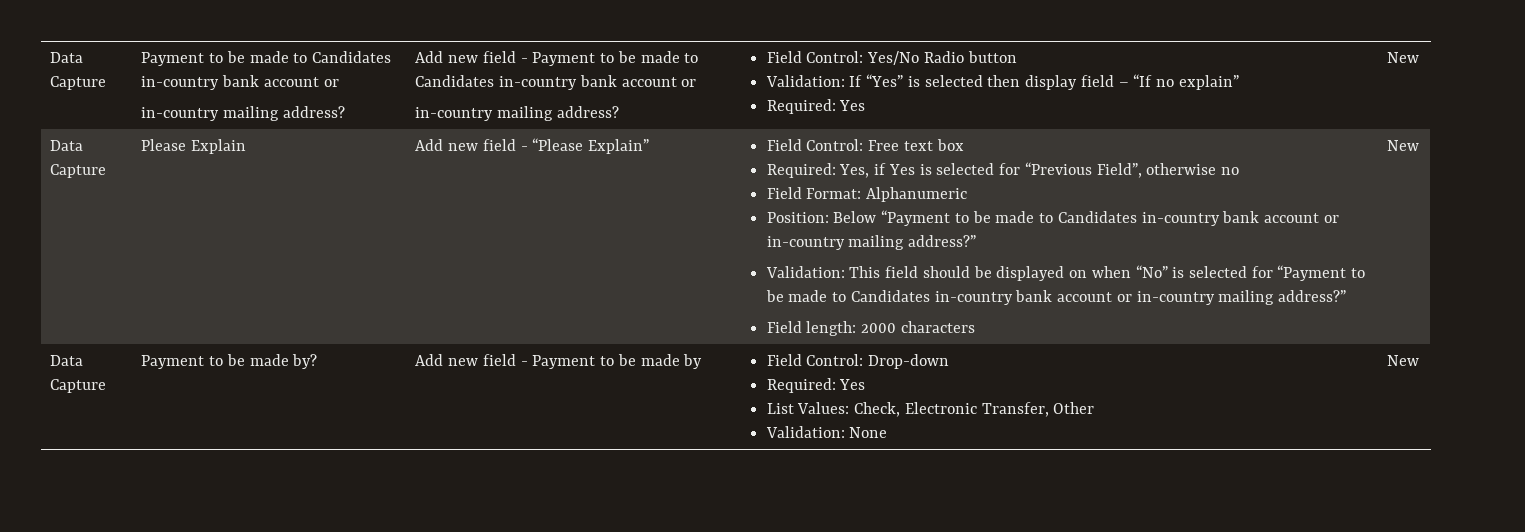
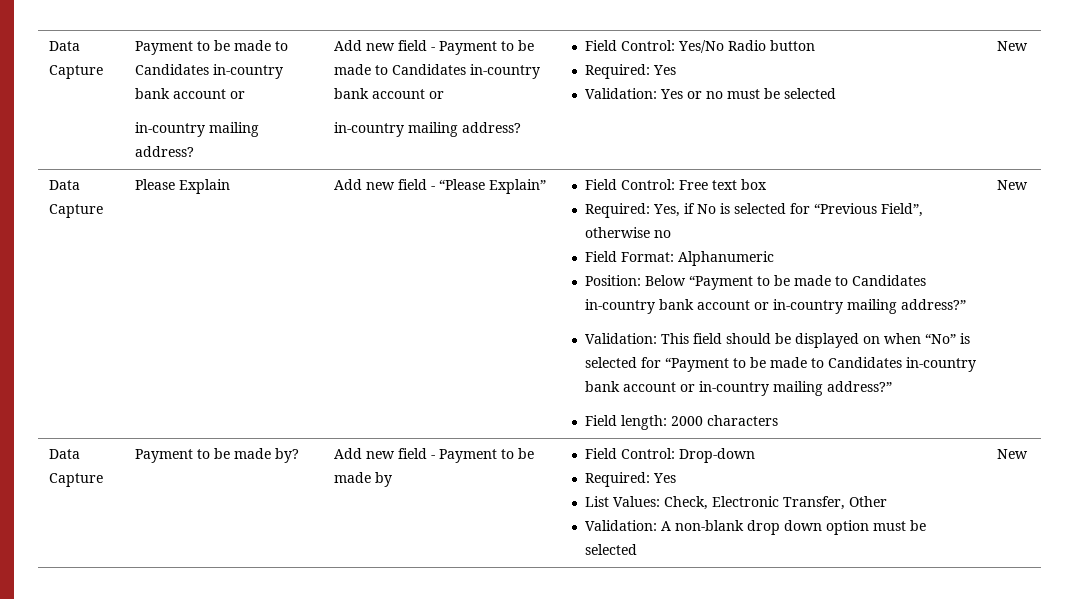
[765,74,1239,90] [766,99,866,114] Validation: If “Yes” is selected then display field – “If no explain” // Required: Yes -> [584,64,676,79] [584,88,836,99] Required: Yes // Validation: Yes or no must be selected
[888,164,915,175] Yes -> [696,204,716,214] No
[765,426,888,438] Validation: None -> [584,520,926,535] [584,544,637,555] Validation: A non-blank drop down option must be selected

